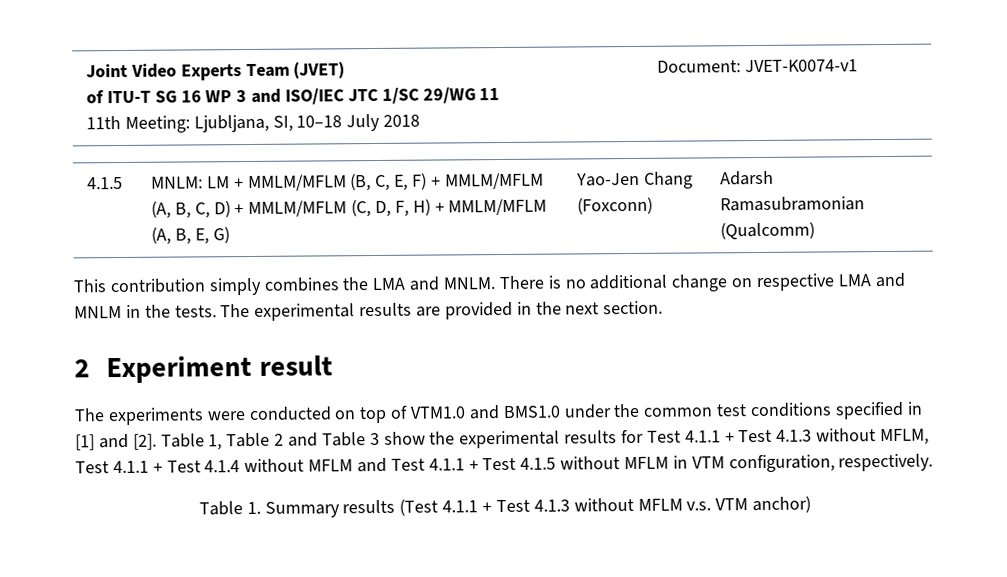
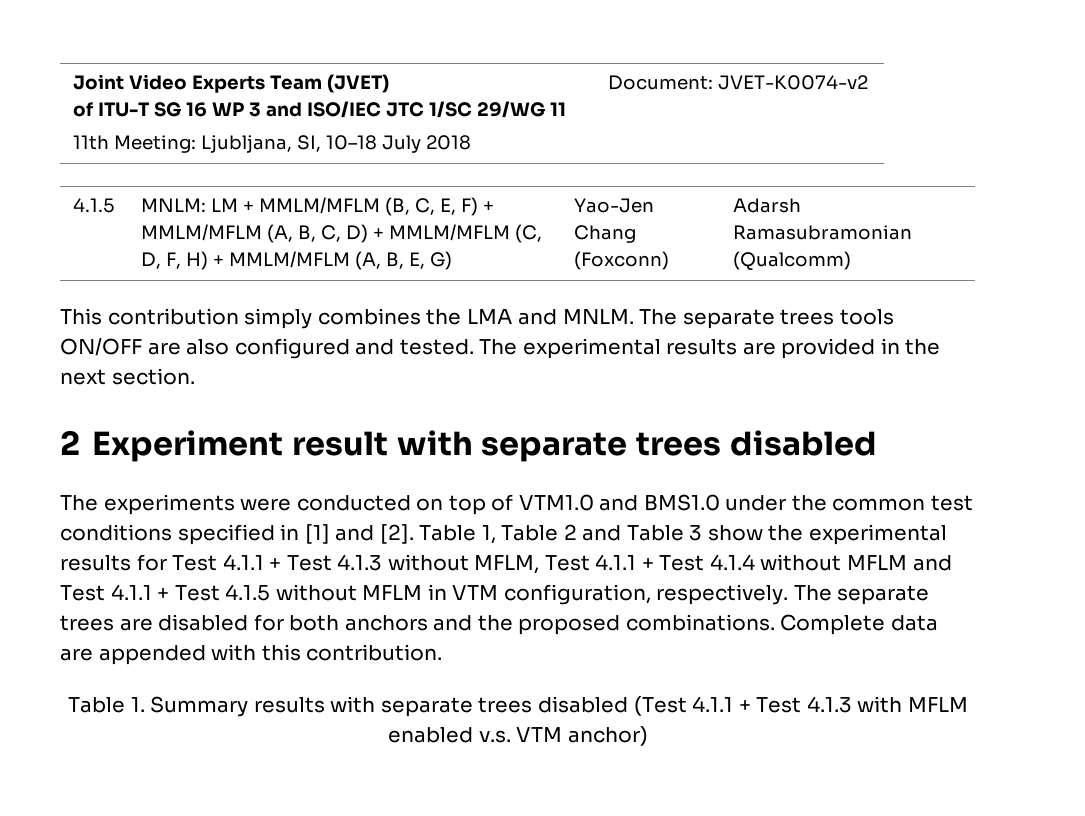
[744,59,858,73] JVET-K0074-v1 -> [717,75,868,90] JVET-K0074-v2
[498,272,905,292] [74,304,217,319] There is no additional change on respective LMA and MNLM in the tests. -> [639,309,894,329] [60,338,474,359] The separate trees tools ON/OFF are also configured and tested.
(333, 365) none -> [396,430,877,462] with separate trees disabled
(934, 462) none -> [793,585,930,605] [60,614,938,635] [60,644,443,665] The separate trees are disabled for both anchors and the proposed combinations. Complete data are appended with this contribution.
(396, 506) none -> [330,696,629,717] with separate trees disabled
[573,497,683,512] without MFLM -> [857,696,968,713] [388,727,474,743] with MFLM enabled

